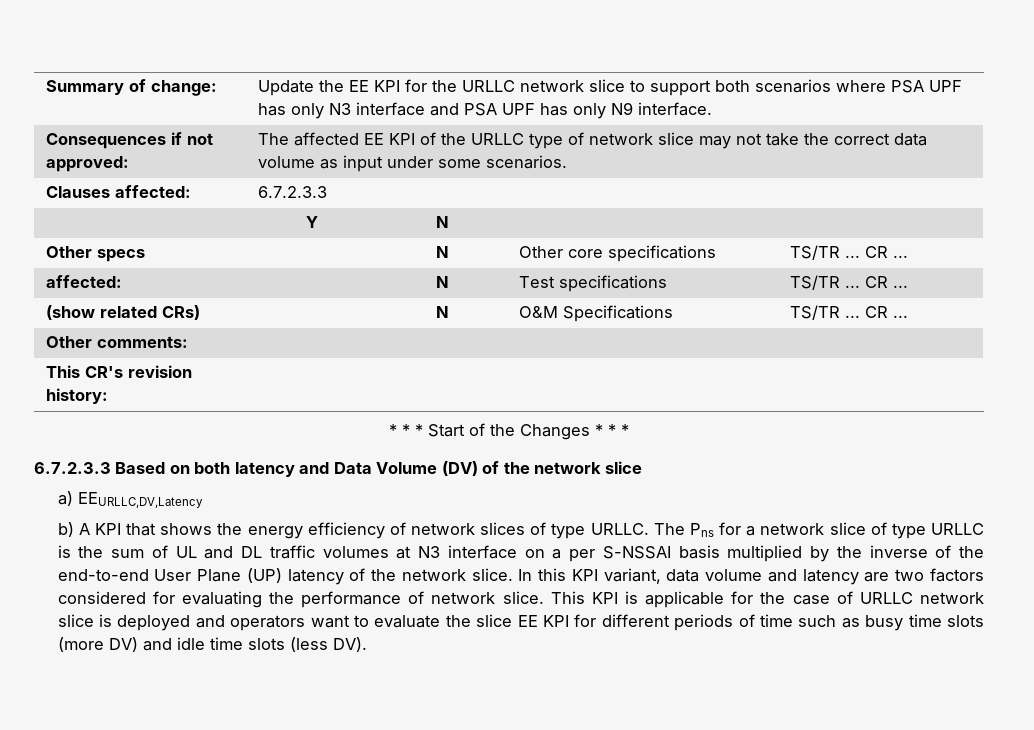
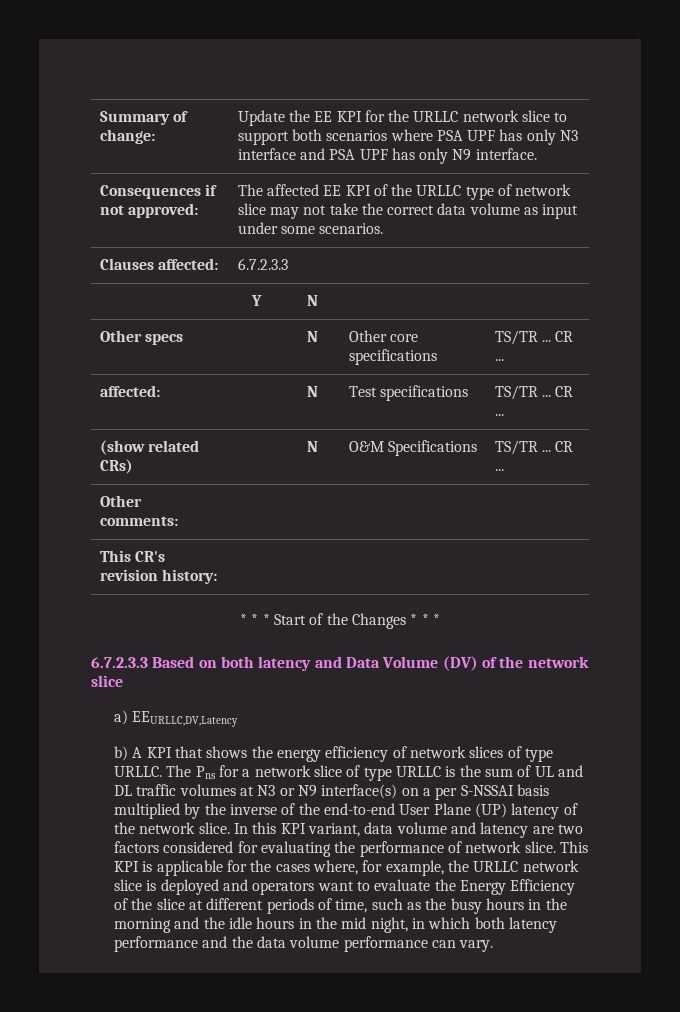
[447,545,517,559] interface -> [279,784,398,799] or N9 interface(s)
[792,591,853,605] case of -> [275,860,469,876] cases where, for example, the
[476,614,597,627] slice EE KPI for -> [459,879,576,895] [114,898,204,910] Energy Efficiency of the slice at
[759,614,793,627] time -> [335,899,368,913] time,
[865,614,985,631] [57,637,367,652] busy time slots (more DV) and idle time slots (less DV). -> [425,898,567,914] [114,917,557,933] [114,936,494,952] the busy hours in the morning and the idle hours in the mid night, in which both latency performance and the data volume performance can vary.

